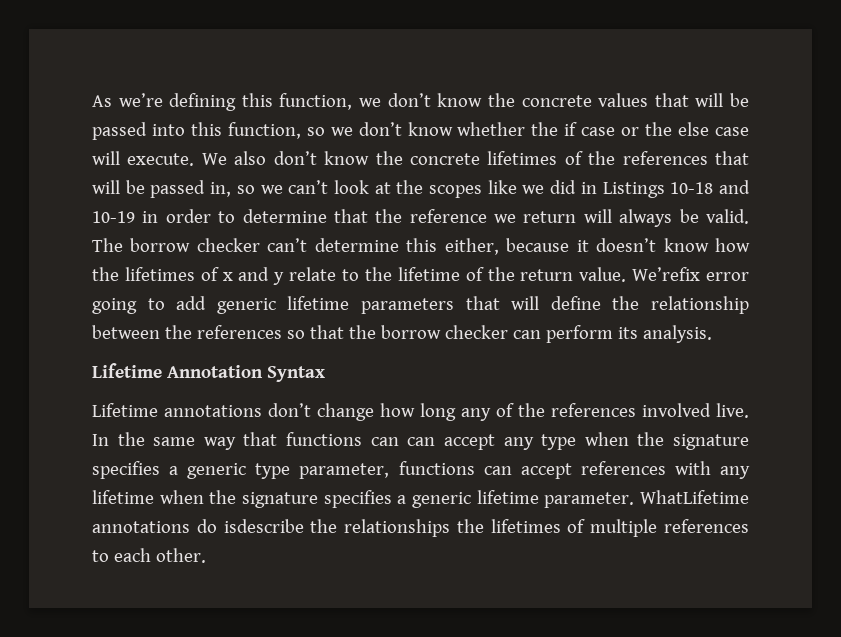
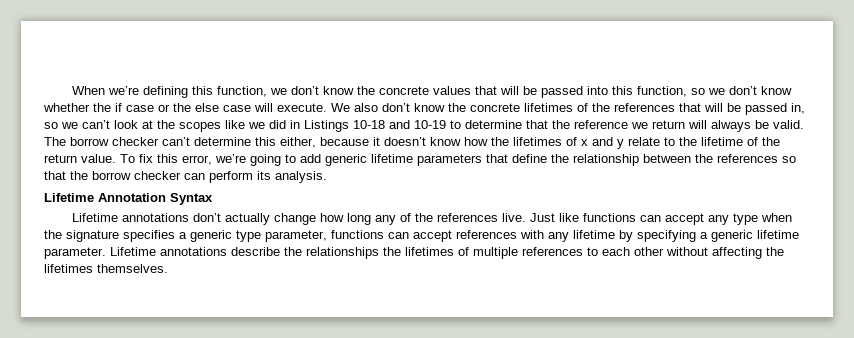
[92,95,112,107] As -> [72,86,106,95] When
[142,209,211,223] in order -> (446, 124) none
[632,267,750,281] We’refix error -> [120,154,246,165] To fix this error, we’re
[511,296,540,310] will -> (508, 158) none
(311, 410) none -> [225,213,271,225] actually
[642,403,749,418] [92,432,436,450] involved live. In the same way that functions can can -> [502,213,662,222] live. Just like functions can
[159,490,749,508] [92,519,304,533] when the signature specifies a generic lifetime parameter. WhatLifetime annotations do isdescribe -> [619,230,799,242] [44,247,280,259] by specifying a generic lifetime parameter. Lifetime annotations describe
[155,548,206,563] other. -> [634,247,784,259] [44,264,168,273] other without affecting the lifetimes themselves.

